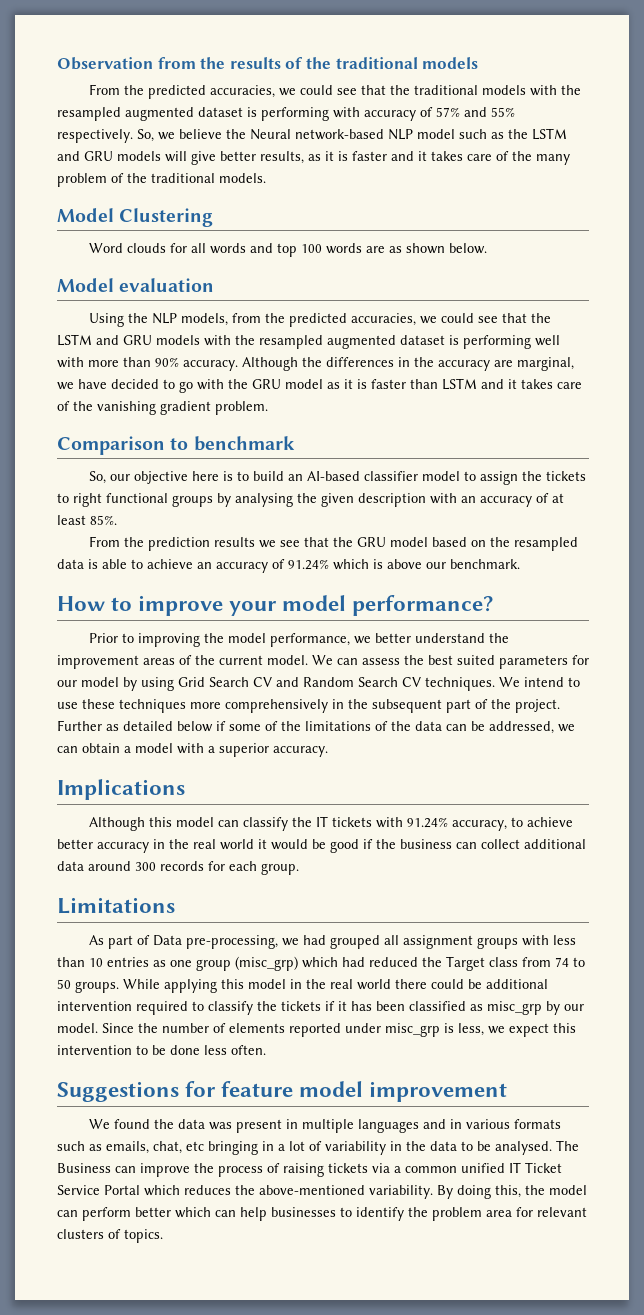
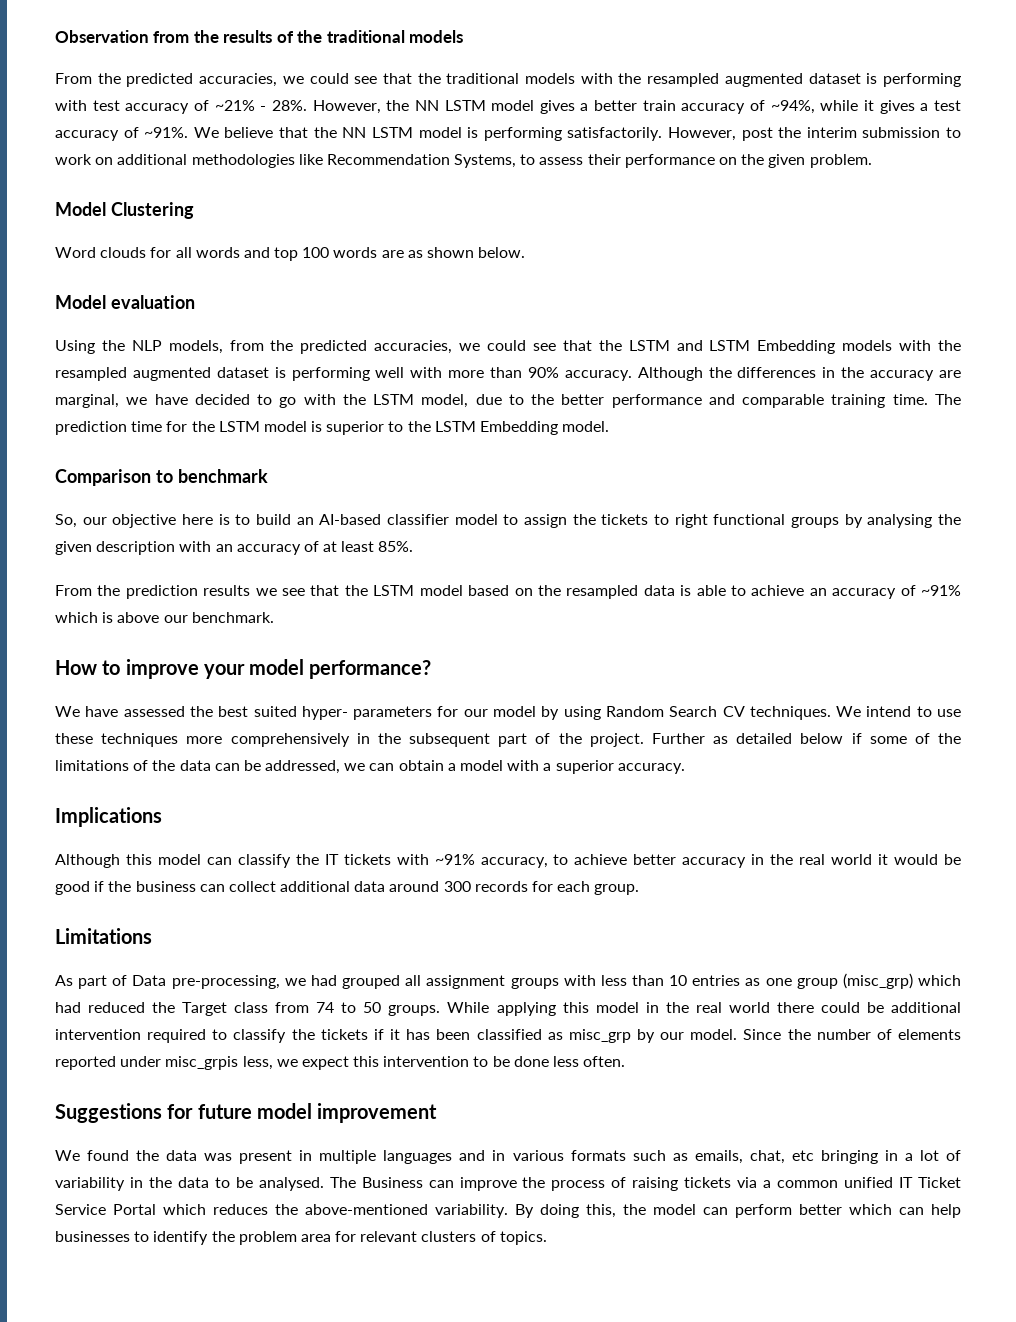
[364,107,515,121] [57,128,567,143] [57,151,570,165] [57,173,266,187] accuracy of 57% and 55% respectively. So, we believe the Neural network-based NLP model such as the LSTM and GRU models will give better results, as it is faster and it takes care of the many problem of the traditional models. -> [92,100,962,114] [55,127,961,141] [55,154,872,168] test accuracy of ~21% - 28%. However, the NN LSTM model gives a better train accuracy of ~94%, while it gives a test accuracy of ~91%. We believe that the NN LSTM model is performing satisfactorily. However, post the interim submission to work on additional methodologies like Recommendation Systems, to assess their performance on the given problem.
[123,335,152,345] GRU -> [709,340,836,354] LSTM Embedding
[252,378,582,390] [57,401,268,415] GRU model as it is faster than LSTM and it takes care of the vanishing gradient problem. -> [373,394,961,408] [55,421,610,435] LSTM model, due to the better performance and comparable training time. The prediction time for the LSTM model is superior to the LSTM Embedding model.
[356,537,386,547] GRU -> [373,585,415,596] LSTM
[288,559,329,570] 91.24% -> [920,585,961,596] ~91%
[88,633,509,647] [57,655,400,669] Prior to improving the model performance, we better understand the improvement areas of the current model. We can assess -> [55,706,185,717] We have assessed
(495, 660) none -> [301,706,348,720] hyper-
[178,677,299,687] Grid Search CV and -> (601, 713) none
[406,817,448,828] 91.24% -> [434,854,475,865] ~91%
[385,1023,454,1037] misc_grp is -> [165,1056,239,1070] misc_grpis
[221,1081,294,1097] feature -> [197,1104,252,1119] future

